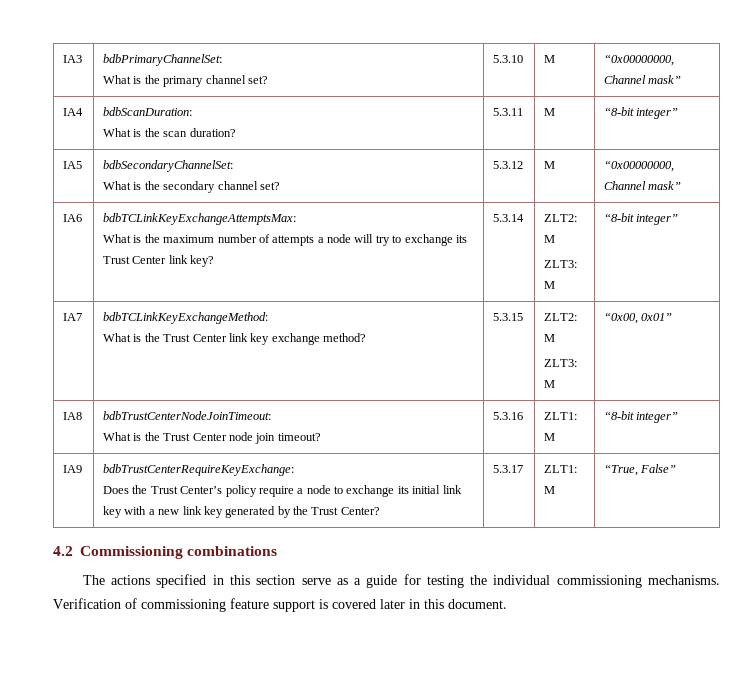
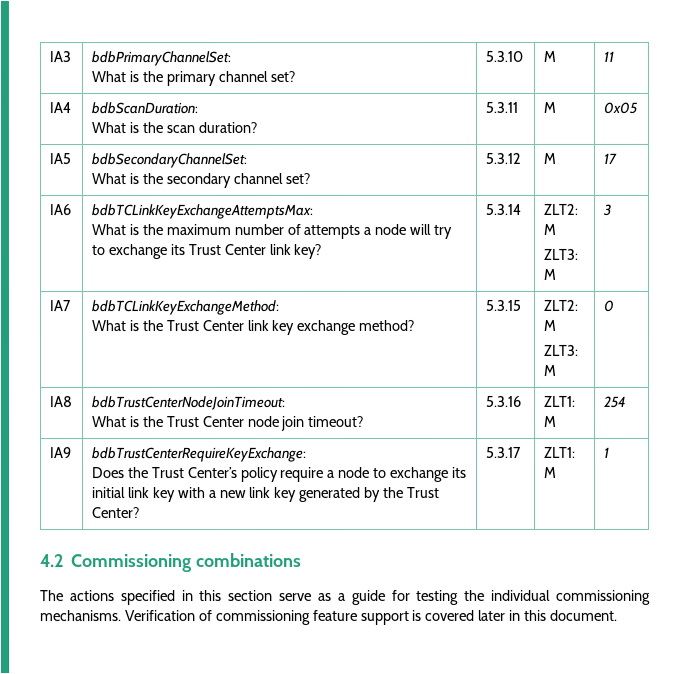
[604,54,675,66] [604,75,682,84] “0x00000000, Channel mask” -> [602,50,614,62] 11
[604,107,679,119] “8-bit integer” -> [602,101,638,114] 0x05
[604,160,675,172] [604,181,682,190] “0x00000000, Channel mask” -> [602,152,617,164] 17
[604,213,679,225] “8-bit integer” -> [601,203,611,216] 3
[604,312,673,324] “0x00, 0x01” -> [602,299,614,312] 0
[604,411,679,423] “8-bit integer” -> [603,395,627,408] 254
[604,464,677,476] “True, False” -> [603,446,610,458] 1

